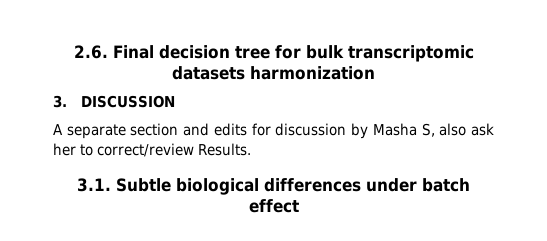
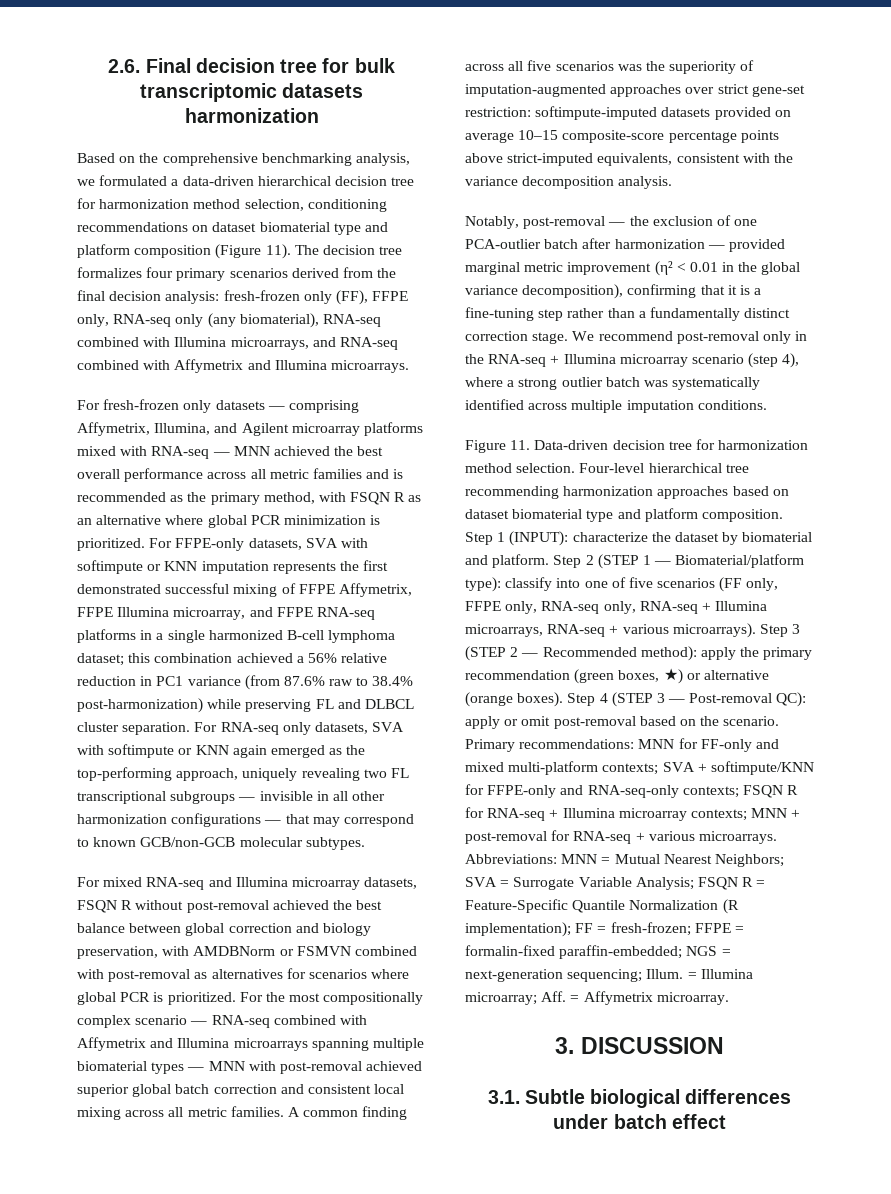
[53,95,175,108] [53,123,495,139] [53,143,252,157] 3. DISCUSSION // A separate section and edits for discussion by Masha S, also ask her to correct/review Results. -> [77,153,410,166] [77,175,415,186] [77,198,387,212] [77,222,388,235] [77,244,403,259] [77,267,397,281] [77,290,409,305] [77,313,381,328] [77,337,398,350] [77,359,409,373] [77,399,359,413] [77,422,423,436] [77,446,384,459] [77,468,404,482] [77,492,422,505] [77,515,381,528] [77,538,368,551] [77,560,389,574] [77,583,412,597] [77,607,375,620] [77,629,396,643] [77,653,388,666] [77,675,414,690] [77,698,414,713] [77,722,405,735] [77,744,366,758] [77,767,409,781] [77,791,386,804] [77,813,414,827] [77,837,365,850] [77,877,418,890] [77,900,383,913] [77,923,371,936] [77,946,417,959] [77,968,410,982] [77,992,424,1005] [77,1015,367,1028] [77,1037,424,1051] [77,1061,423,1074] [77,1084,405,1097] [77,1106,408,1120] [465,60,755,74] [465,84,805,97] [465,106,791,120] [465,130,779,143] [465,153,793,166] [465,176,673,189] [465,215,758,229] [465,238,785,252] [465,261,801,276] [465,284,762,299] [465,307,791,321] [465,331,808,344] [465,353,800,368] [465,377,761,390] [465,399,767,413] [465,439,809,453] [465,463,749,473] [465,486,789,499] [465,508,783,522] [465,531,813,546] [465,554,805,569] [465,577,779,592] [465,601,768,614] [465,623,801,638] [465,646,813,661] [465,668,769,684] [465,692,807,707] [465,716,780,729] [465,738,779,752] [465,761,814,775] [465,784,799,798] [465,807,801,821] [465,830,777,844] [465,854,784,867] [465,877,766,890] [465,899,739,914] [465,922,744,937] [465,945,731,959] [465,969,753,982] [465,991,729,1005] [555,1037,724,1054] Based on the comprehensive benchmarking analysis, we formulated a data-driven hierarchical decision tree for harmonization method selection, conditioning recommendations on dataset biomaterial type and platform composition (Figure 11). The decision tree formalizes four primary scenarios derived from the final decision analysis: fresh-frozen only (FF), FFPE only, RNA-seq only (any biomaterial), RNA-seq combined with Illumina microarrays, and RNA-seq combined with Affymetrix and Illumina microarrays. // For fresh-frozen only datasets — comprising Affymetrix, Illumina, and Agilent microarray platforms mixed with RNA-seq — MNN achieved the best overall performance across all metric families and is recommended as the primary method, with FSQN R as an alternative where global PCR minimization is prioritized. For FFPE-only datasets, SVA with softimpute or KNN imputation represents the first demonstrated successful mixing of FFPE Affymetrix, FFPE Illumina microarray, and FFPE RNA-seq platforms in a single harmonized B-cell lymphoma dataset; this combination achieved a 56% relative reduction in PC1 variance (from 87.6% raw to 38.4% post-harmonization) while preserving FL and DLBCL cluster separation. For RNA-seq only datasets, SVA with softimpute or KNN again emerged as the top-performing approach, uniquely revealing two FL transcriptional subgroups — invisible in all other harmonization configurations — that may correspond to known GCB/non-GCB molecular subtypes. // For mixed RNA-seq and Illumina microarray datasets, FSQN R without post-removal achieved the best balance between global correction and biology preservation, with AMDBNorm or FSMVN combined with post-removal as alternatives for scenarios where global PCR is prioritized. For the most compositionally complex scenario — RNA-seq combined with Affymetrix and Illumina microarrays spanning multiple biomaterial types — MNN with post-removal achieved superior global batch correction and consistent local mixing across all metric families. A common finding across all five scenarios was the superiority of imputation-augmented approaches over strict gene-set restriction: softimpute-imputed datasets provided on average 10–15 composite-score percentage points above strict-imputed equivalents, consistent with the variance decomposition analysis. // Notably, post-removal — the exclusion of one PCA-outlier batch after harmonization — provided marginal metric improvement (η² < 0.01 in the global variance decomposition), confirming that it is a fine-tuning step rather than a fundamentally distinct correction stage. We recommend post-removal only in the RNA-seq + Illumina microarray scenario (step 4), where a strong outlier batch was systematically identified across multiple imputation conditions. // Figure 11. Data-driven decision tree for harmonization method selection. Four-level hierarchical tree recommending harmonization approaches based on dataset biomaterial type and platform composition. Step 1 (INPUT): characterize the dataset by biomaterial and platform. Step 2 (STEP 1 — Biomaterial/platform type): classify into one of five scenarios (FF only, FFPE only, RNA-seq only, RNA-seq + Illumina microarrays, RNA-seq + various microarrays). Step 3 (STEP 2 — Recommended method): apply the primary recommendation (green boxes, ★) or alternative (orange boxes). Step 4 (STEP 3 — Post-removal QC): apply or omit post-removal based on the scenario. Primary recommendations: MNN for FF-only and mixed multi-platform contexts; SVA + softimpute/KNN for FFPE-only and RNA-seq-only contexts; FSQN R for RNA-seq + Illumina microarray contexts; MNN + post-removal for RNA-seq + various microarrays. Abbreviations: MNN = Mutual Nearest Neighbors; SVA = Surrogate Variable Analysis; FSQN R = Feature-Specific Quantile Normalization (R implementation); FF = fresh-frozen; FFPE = formalin-fixed paraffin-embedded; NGS = next-generation sequencing; Illum. = Illumina microarray; Aff. = Affymetrix microarray. // 3. DISCUSSION

